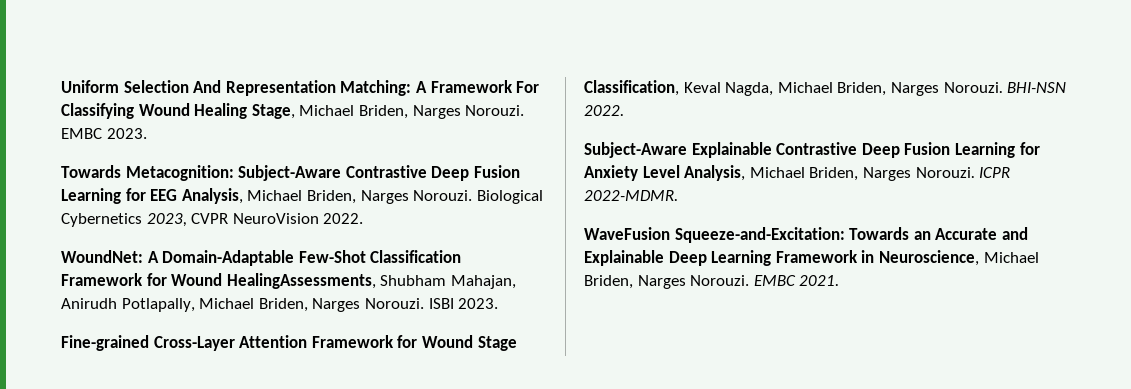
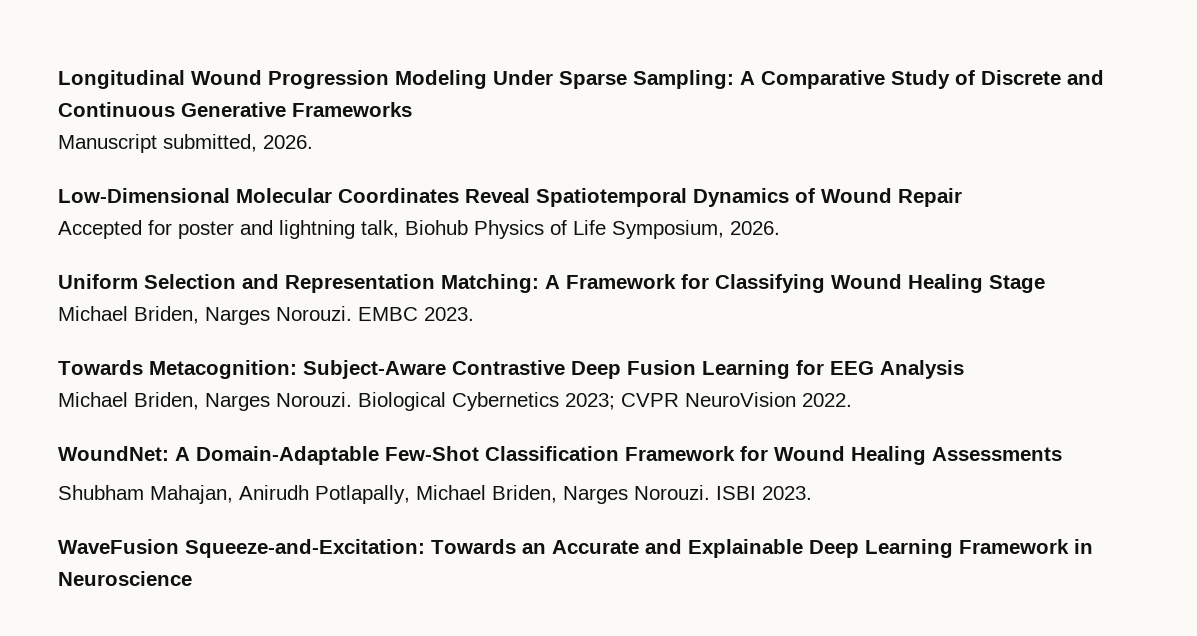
(61, 86) none -> [58,70,1104,89] [58,102,412,117] [58,134,313,153] [58,188,962,207] [58,220,780,239] Longitudinal Wound Progression Modeling Under Sparse Sampling: A Comparative Study of Discrete and Continuous Generative Frameworks // Manuscript submitted, 2026. // Low-Dimensional Molecular Coordinates Reveal Spatiotemporal Dynamics of Wound Repair // Accepted for poster and lightning talk, Biohub Physics of Life Symposium, 2026. //
[193,80,222,93] And -> [242,274,279,289] and
[516,81,540,93] For -> [681,274,709,289] for
[251,104,295,119] Stage, -> [989,275,1045,293] Stage //
[181,188,243,204] Analysis, -> [880,360,964,379] Analysis //
[146,213,187,227] 2023, -> [565,393,615,410] 2023;
[226,273,376,289] HealingAssessments, -> [851,446,1062,465] Healing Assessments //
[61,335,517,351] [584,80,1067,96] [584,105,624,116] [584,142,1040,158] [584,165,1011,181] [584,190,678,201] // Fine-grained Cross-Layer Attention Framework for Wound Stage Classification, Keval Nagda, Michael Briden, Narges Norouzi. BHI-NSN 2022. // Subject-Aware Explainable Contrastive Deep Fusion Learning for Anxiety Level Analysis, Michael Briden, Narges Norouzi. ICPR 2022-MDMR. -> (812, 493) none
[878,250,1039,266] [584,275,840,289] Neuroscience, Michael Briden, Narges Norouzi. EMBC 2021. -> [58,571,192,586] Neuroscience

